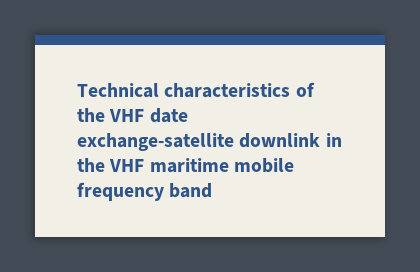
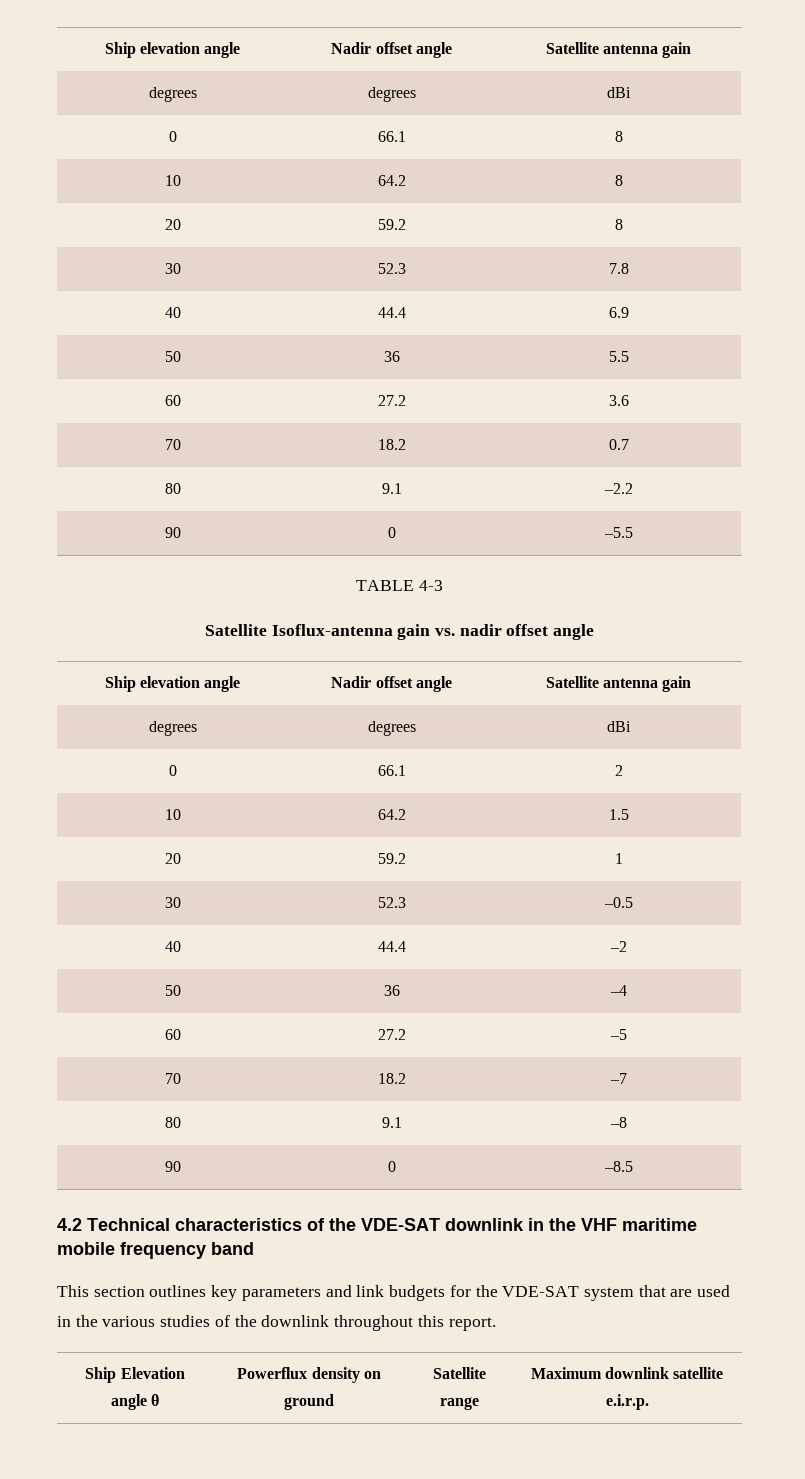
(77, 90) none -> [104,42,241,58] [331,42,452,58] [545,42,692,58] [148,87,197,102] [367,87,416,102] [607,87,631,98] [168,131,177,142] [377,131,406,142] [614,131,623,142] [164,175,181,186] [377,175,406,186] [614,175,623,186] [164,219,181,230] [377,219,406,230] [614,219,623,230] [164,263,181,274] [377,263,406,274] [608,263,629,274] [164,307,181,318] [377,307,406,318] [608,307,629,318] [164,351,181,362] [383,351,400,362] [608,351,629,362] [164,395,181,406] [377,395,406,406] [608,395,629,406] [164,439,181,450] [377,439,406,450] [608,439,629,450] [164,483,181,494] [381,483,402,494] [603,483,633,494] [164,527,181,538] [387,527,396,538] [603,527,633,538] [356,580,443,591] [204,624,595,640] [104,676,241,692] [331,676,452,692] [545,676,692,692] [148,721,197,736] [367,721,416,736] [607,721,631,732] [168,765,177,776] [377,765,406,776] [614,765,623,776] [164,809,181,820] [377,809,406,820] [608,809,629,820] [164,853,181,864] [377,853,406,864] [614,853,623,864] [164,897,181,908] [377,897,406,908] [603,897,633,908] [164,941,181,952] [377,941,406,952] [609,941,627,952] [164,985,181,996] [383,985,400,996] [609,985,627,996] [164,1029,181,1040] [377,1029,406,1040] [609,1029,627,1040] [164,1073,181,1084] [377,1073,406,1084] [609,1073,627,1084] [164,1117,181,1128] [381,1117,402,1128] [609,1117,627,1128] [164,1161,181,1172] [387,1161,396,1172] [603,1161,633,1172] [57,1218,82,1231] Ship elevation angle | Nadir offset angle | Satellite antenna gain // degrees | degrees | dBi // 0 | 66.1 | 8 // 10 | 64.2 | 8 // 20 | 59.2 | 8 // 30 | 52.3 | 7.8 // 40 | 44.4 | 6.9 // 50 | 36 | 5.5 // 60 | 27.2 | 3.6 // 70 | 18.2 | 0.7 // 80 | 9.1 | –2.2 // 90 | 0 | –5.5 // TABLE 4-3 // Satellite Isoflux-antenna gain vs. nadir offset angle // Ship elevation angle | Nadir offset angle | Satellite antenna gain // degrees | degrees | dBi // 0 | 66.1 | 2 // 10 | 64.2 | 1.5 // 20 | 59.2 | 1 // 30 | 52.3 | –0.5 // 40 | 44.4 | –2 // 50 | 36 | –4 // 60 | 27.2 | –5 // 70 | 18.2 | –7 // 80 | 9.1 | –8 // 90 | 0 | –8.5 // 4.2
[109,108,188,123] [77,133,234,151] VHF date exchange-satellite -> [361,1218,440,1231] VDE-SAT
(213, 190) none -> [57,1285,731,1301] [57,1315,496,1331] [85,1367,185,1383] [110,1394,160,1410] [237,1367,381,1383] [284,1394,334,1410] [432,1367,486,1379] [439,1397,479,1410] [530,1367,724,1379] [605,1394,649,1410] // This section outlines key parameters and link budgets for the VDE-SAT system that are used in the various studies of the downlink throughout this report. // Ship Elevation angle θ | Powerflux density on ground | Satellite range | Maximum downlink satellite e.i.r.p.

